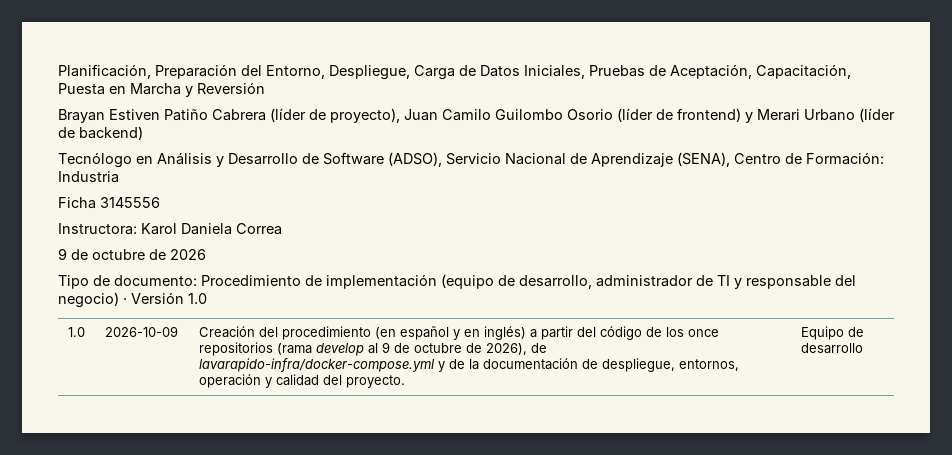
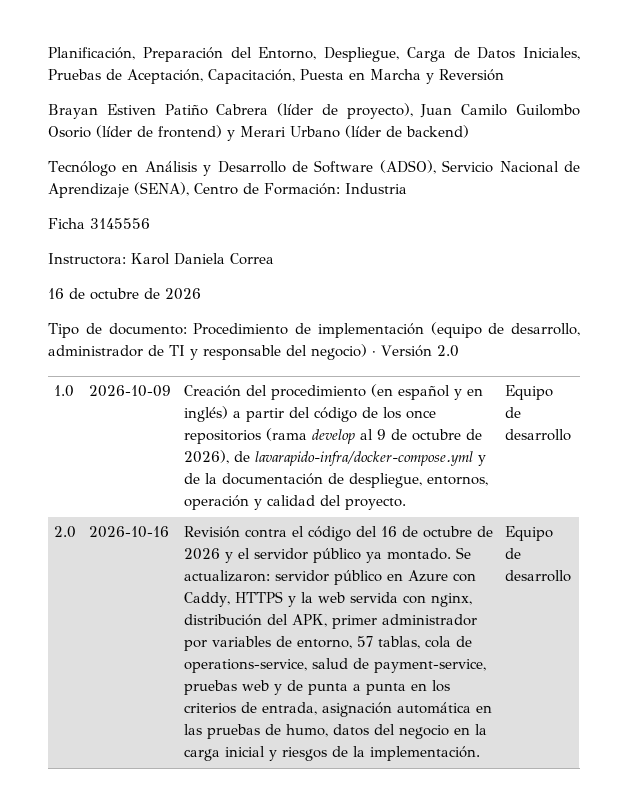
[58,248,67,260] 9 -> [48,288,64,299] 16
[188,293,207,304] 1.0 -> [436,345,459,357] 2.0
(863, 348) none -> [54,526,77,538] [89,526,170,538] [184,526,494,541] [184,547,472,563] [184,570,477,585] [184,591,473,607] [184,614,478,629] [184,636,473,651] [184,658,487,673] [184,680,451,695] [184,702,493,717] [184,724,488,739] [184,746,481,761] [505,526,554,541] [505,548,522,559] [505,570,572,582] // 2.0 | 2026-10-16 | Revisión contra el código del 16 de octubre de 2026 y el servidor público ya montado. Se actualizaron: servidor público en Azure con Caddy, HTTPS y la web servida con nginx, distribución del APK, primer administrador por variables de entorno, 57 tablas, cola de operations-service, salud de payment-service, pruebas web y de punta a punta en los criterios de entrada, asignación automática en las pruebas de humo, datos del negocio en la carga inicial y riesgos de la implementación. | Equipo de desarrollo

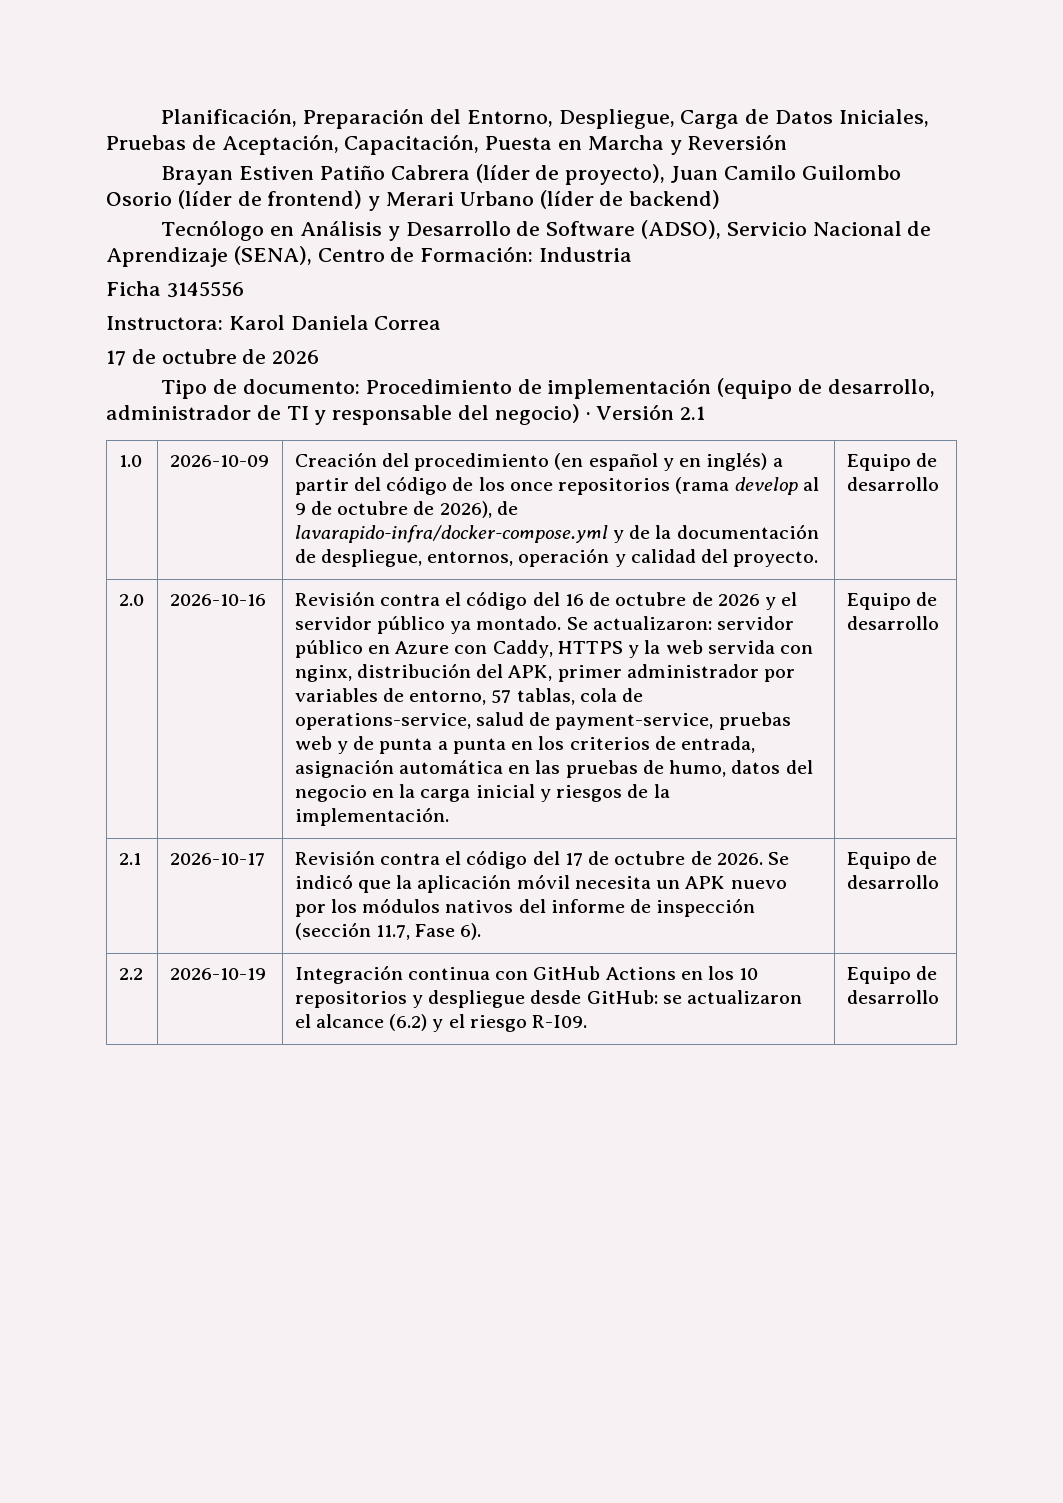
[48,288,64,299] 16 -> [106,350,126,366] 17
[436,345,459,357] 2.0 -> [680,406,706,420] 2.1
(572, 576) none -> [118,853,141,865] [169,853,265,866] [294,850,790,869] [294,874,787,893] [294,898,756,917] [294,922,482,940] [846,851,937,869] [846,875,939,889] [118,968,143,980] [169,968,266,980] [294,965,759,984] [294,990,803,1008] [294,1014,588,1032] [846,966,937,984] [846,990,939,1004] // 2.1 | 2026-10-17 | Revisión contra el código del 17 de octubre de 2026. Se indicó que la aplicación móvil necesita un APK nuevo por los módulos nativos del informe de inspección (sección 11.7, Fase 6). | Equipo de desarrollo // 2.2 | 2026-10-19 | Integración continua con GitHub Actions en los 10 repositorios y despliegue desde GitHub: se actualizaron el alcance (6.2) y el riesgo R-I09. | Equipo de desarrollo

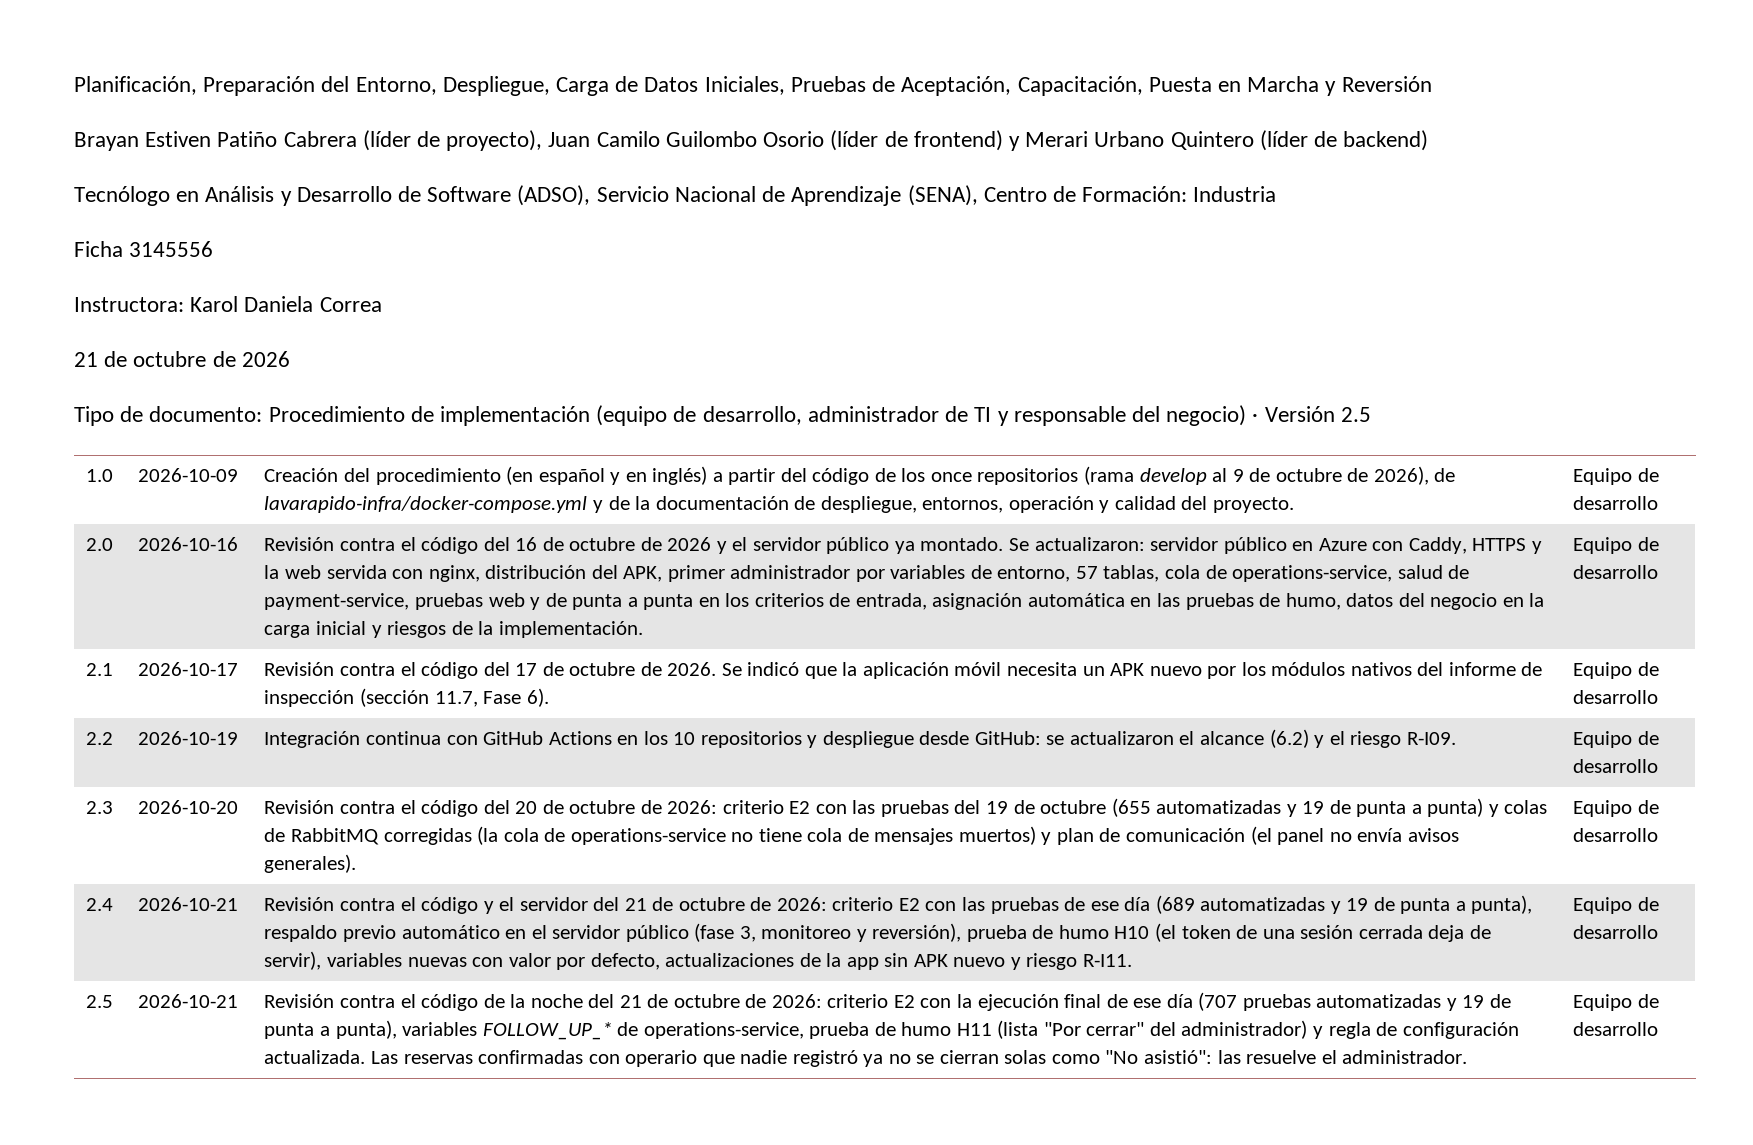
(534, 198) none -> [1170,131,1254,150] Quintero
[106,350,126,366] 17 -> [74,352,98,367] 21
[680,406,706,420] 2.1 -> [1340,407,1371,422] 2.5
(939, 997) none -> [86,801,114,814] [138,800,239,814] [264,798,1548,817] [264,826,1459,845] [264,854,357,873] [1573,800,1659,817] [1573,828,1659,842] [86,898,114,911] [138,897,239,911] [264,895,1533,914] [264,923,1491,942] [264,951,1133,970] [1573,897,1659,914] [1573,925,1659,939] [86,995,114,1008] [138,994,239,1008] [264,992,1511,1011] [264,1020,1519,1040] [264,1050,1468,1067] [1573,994,1659,1011] [1573,1022,1659,1036] // 2.3 | 2026-10-20 | Revisión contra el código del 20 de octubre de 2026: criterio E2 con las pruebas del 19 de octubre (655 automatizadas y 19 de punta a punta) y colas de RabbitMQ corregidas (la cola de operations-service no tiene cola de mensajes muertos) y plan de comunicación (el panel no envía avisos generales). | Equipo de desarrollo // 2.4 | 2026-10-21 | Revisión contra el código y el servidor del 21 de octubre de 2026: criterio E2 con las pruebas de ese día (689 automatizadas y 19 de punta a punta), respaldo previo automático en el servidor público (fase 3, monitoreo y reversión), prueba de humo H10 (el token de una sesión cerrada deja de servir), variables nuevas con valor por defecto, actualizaciones de la app sin APK nuevo y riesgo R-I11. | Equipo de desarrollo // 2.5 | 2026-10-21 | Revisión contra el código de la noche del 21 de octubre de 2026: criterio E2 con la ejecución final de ese día (707 pruebas automatizadas y 19 de punta a punta), variables FOLLOW_UP_* de operations-service, prueba de humo H11 (lista "Por cerrar" del administrador) y regla de configuración actualizada. Las reservas confirmadas con operario que nadie registró ya no se cierran solas como "No asistió": las resuelve el administrador. | Equipo de desarrollo

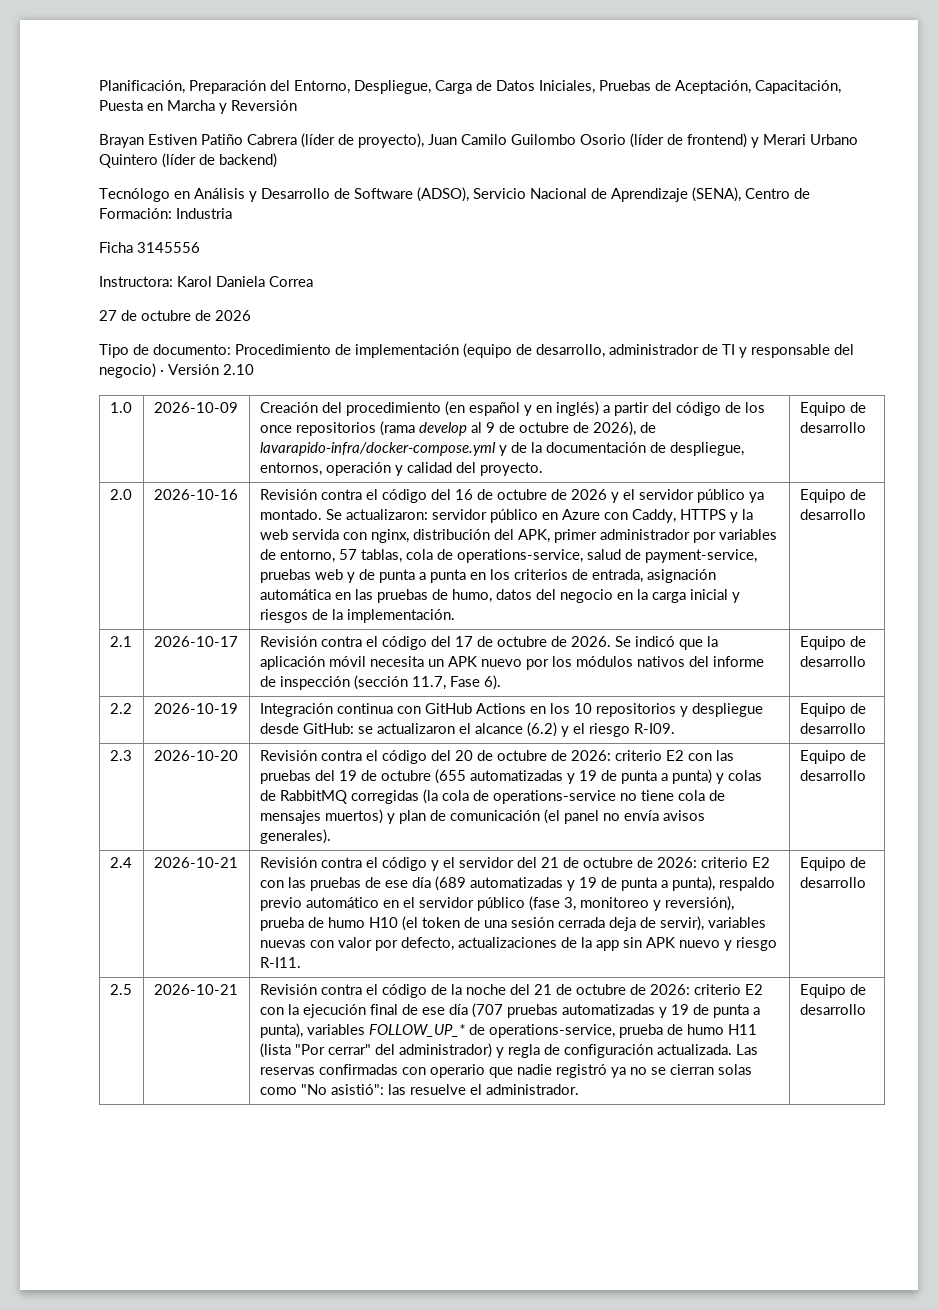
[74,352,98,367] 21 -> [99,310,117,321] 27
[1340,407,1371,422] 2.5 -> [223,364,254,375] 2.10

